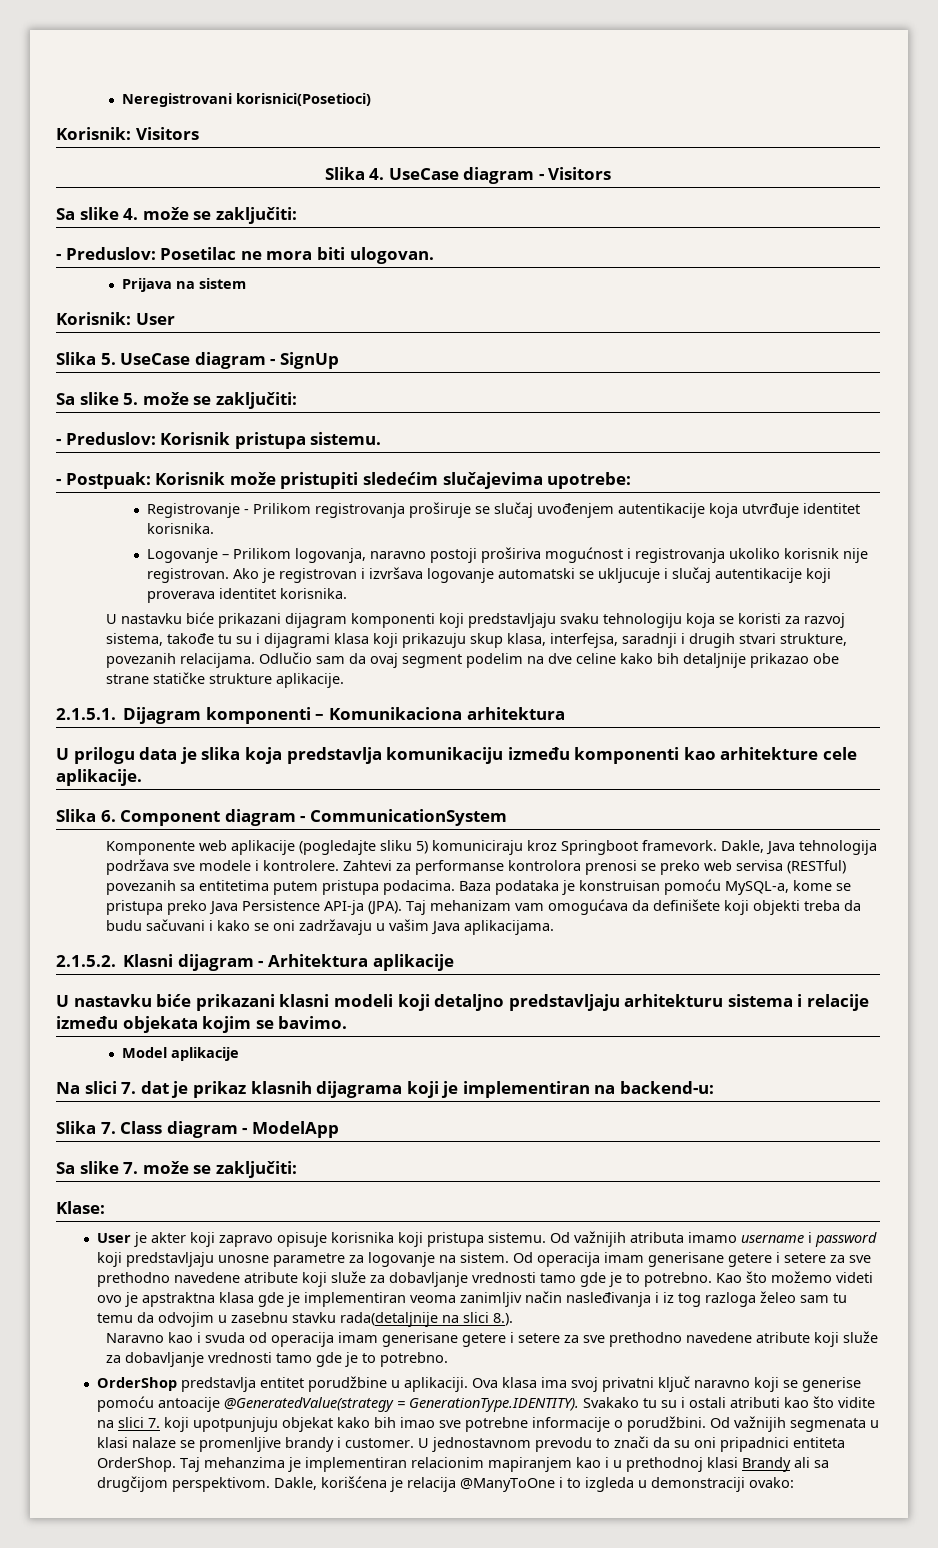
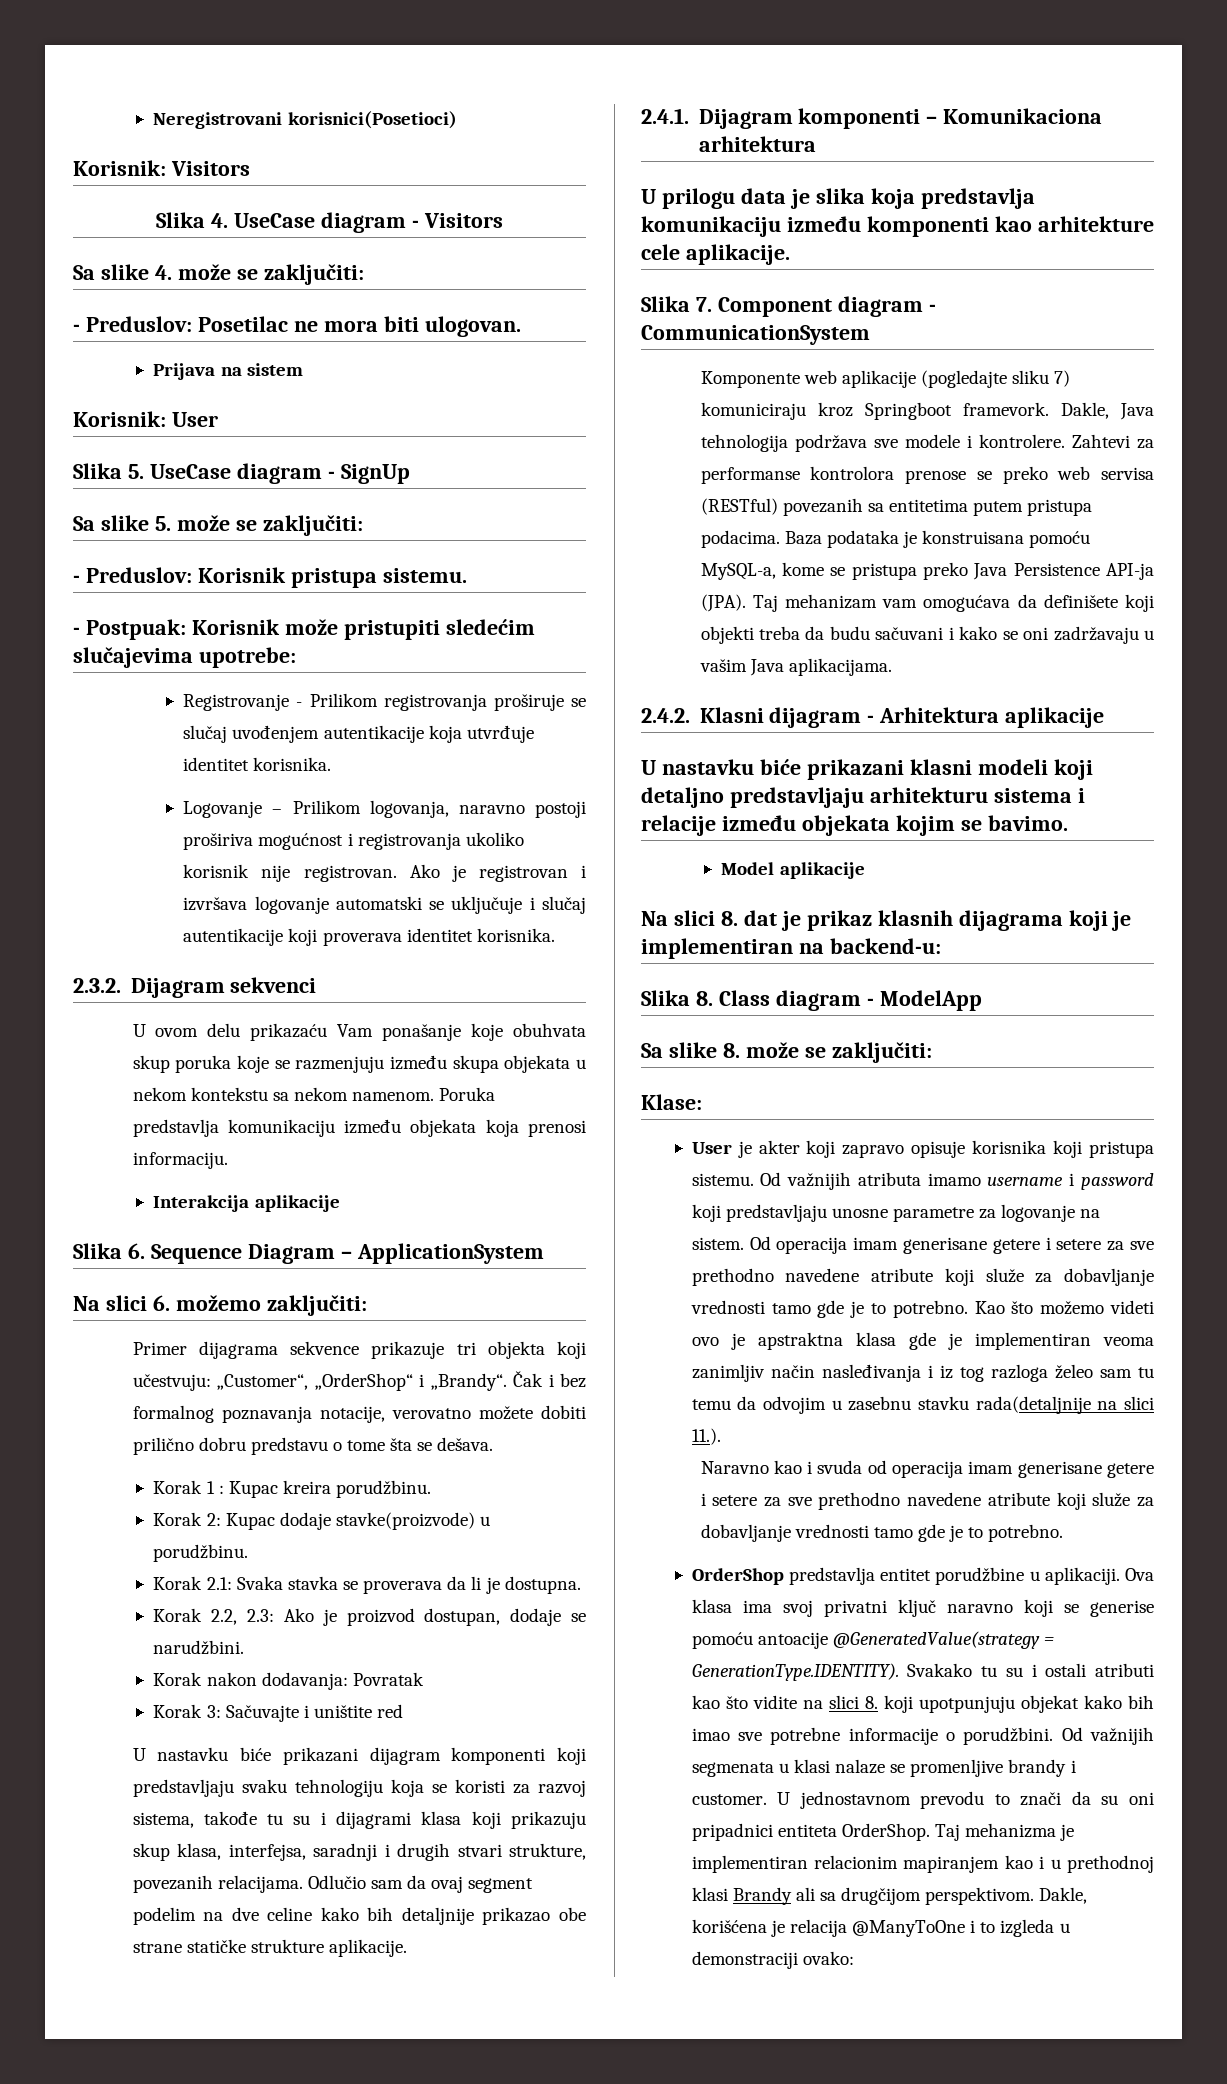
[597,568,660,583] ukljucuje -> [451,896,523,914] uključuje
(347, 593) none -> [73,977,317,998] [132,1023,586,1041] [132,1055,586,1073] [132,1087,496,1101] [132,1119,587,1137] [132,1152,228,1169] [153,1195,340,1212] [73,1243,544,1264] [73,1295,367,1316] [132,1341,587,1359] [132,1371,586,1391] [132,1405,586,1423] [132,1437,494,1455] [153,1480,432,1498] [153,1512,491,1530] [153,1544,249,1562] [153,1576,581,1594] [153,1608,586,1626] [153,1640,245,1655] [153,1672,424,1690] [153,1704,404,1722] // 2.3.2. Dijagram sekvenci // U ovom delu prikazaću Vam ponašanje koje obuhvata skup poruka koje se razmenjuju između skupa objekata u nekom kontekstu sa nekom namenom. Poruka predstavlja komunikaciju između objekata koja prenosi informaciju. // Interakcija aplikacije // Slika 6. Sequence Diagram – ApplicationSystem // Na slici 6. možemo zaključiti: // Primer dijagrama sekvence prikazuje tri objekta koji učestvuju: „Customer“, „OrderShop“ i „Brandy“. Čak i bez formalnog poznavanja notacije, verovatno možete dobiti prilično dobru predstavu o tome šta se dešava. // Korak 1 : Kupac kreira porudžbinu. // Korak 2: Kupac dodaje stavke(proizvode) u porudžbinu. // Korak 2.1: Svaka stavka se proverava da li je dostupna. // Korak 2.2, 2.3: Ako je proizvod dostupan, dodaje se narudžbini. // Korak nakon dodavanja: Povratak // Korak 3: Sačuvajte i uništite red
[56,708,116,720] 2.1.5.1. -> [641,108,689,124] 2.4.1.
[100,810,116,822] 6. -> [695,297,712,312] 7.
[415,841,428,854] 5) -> [1054,370,1071,387] 7)
[584,860,637,875] prenosi -> [905,470,967,484] prenose
[578,880,660,891] konstruisan -> [922,530,1025,544] konstruisana
[56,955,116,967] 2.1.5.2. -> [641,708,690,723] 2.4.2.
[121,1082,137,1094] 7. -> [720,911,738,926] 8.
[100,1122,116,1134] 7. -> [695,991,713,1006] 8.
[123,1162,139,1174] 7. -> [722,1043,740,1058] 8.
[492,1313,513,1326] 8.). -> [691,1428,721,1445] 11.).
[147,1418,160,1428] 7. -> [864,1696,878,1709] 8.
[203,1457,285,1468] mehanzima -> [965,1823,1057,1838] mehanizma

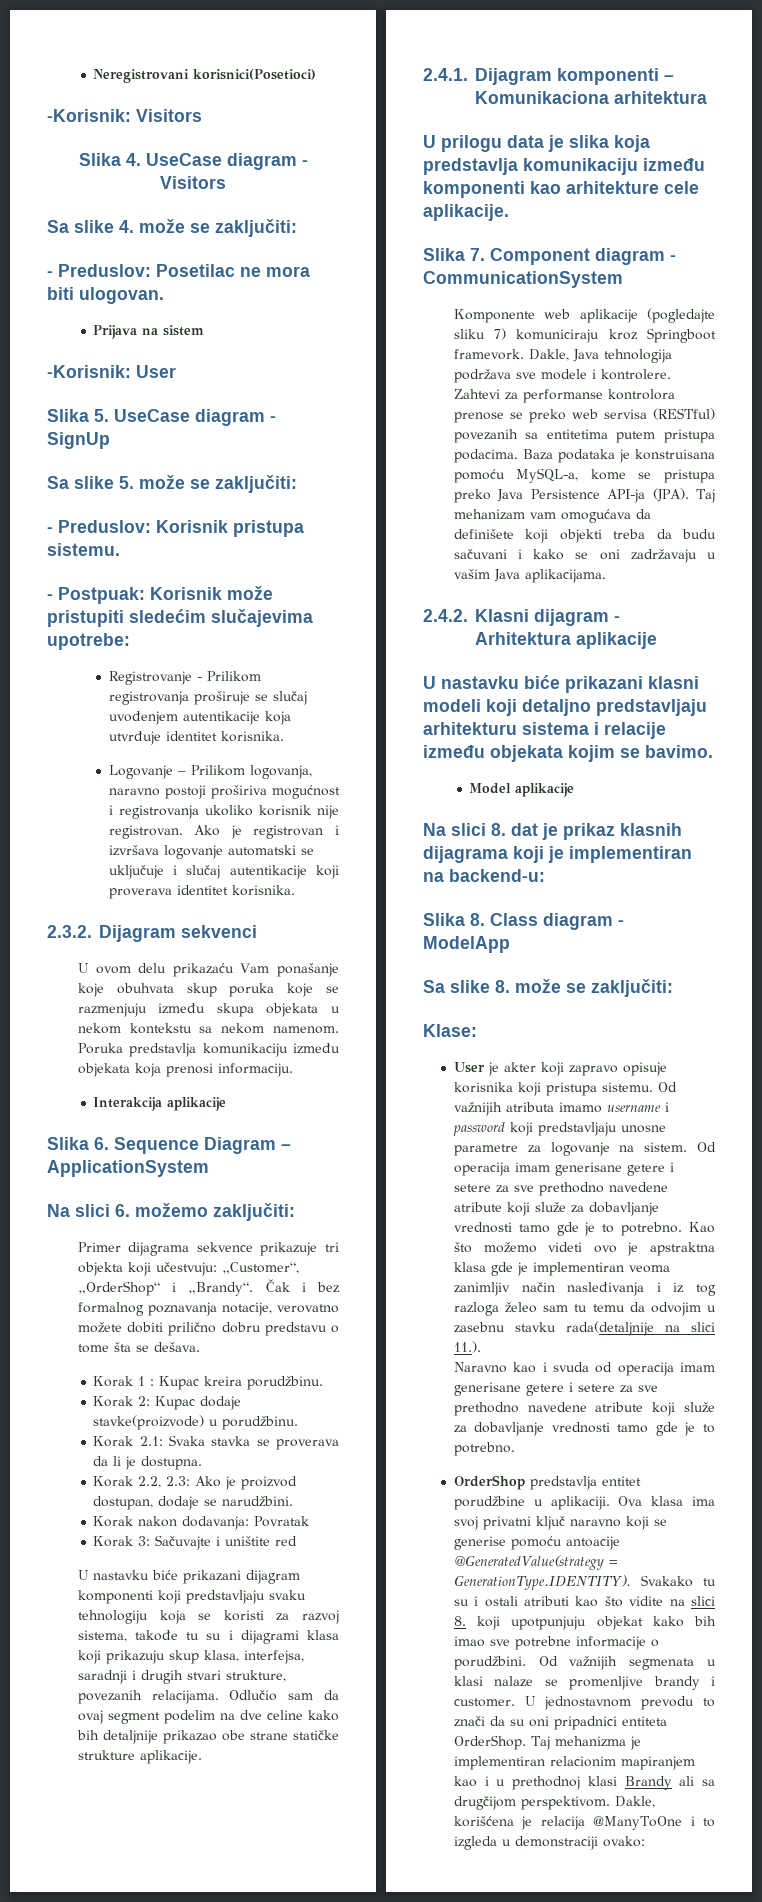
[73,160,166,176] Korisnik: -> [47,109,131,122] -Korisnik:
[73,411,166,427] Korisnik: -> [47,365,131,378] -Korisnik:

